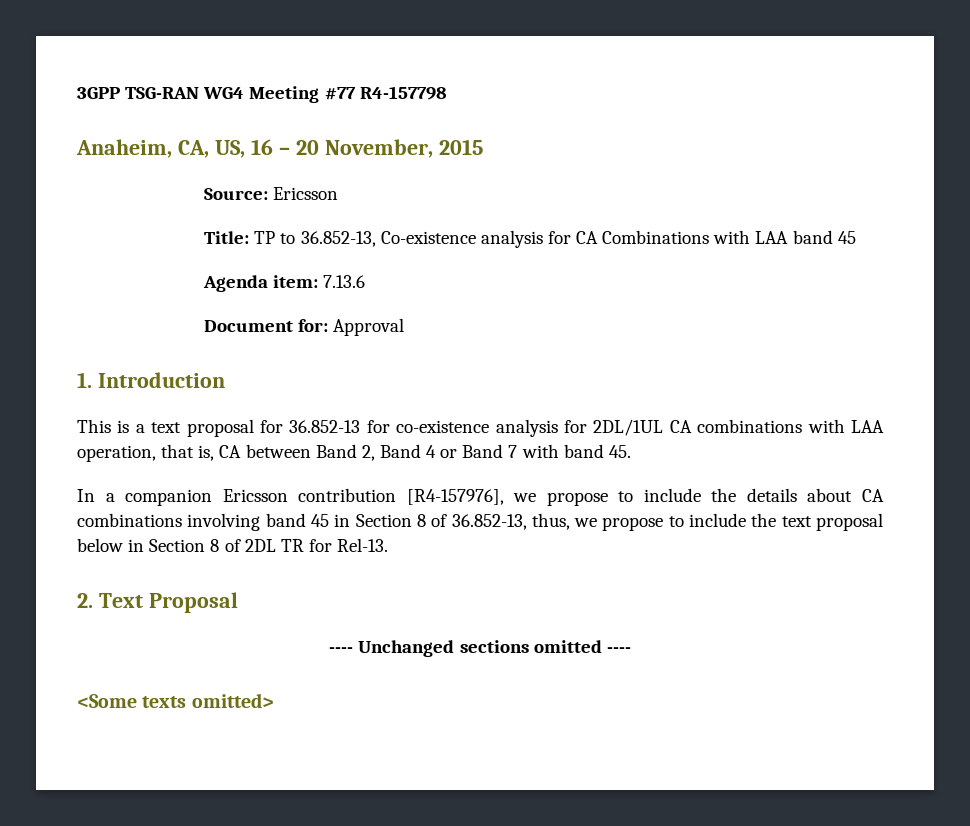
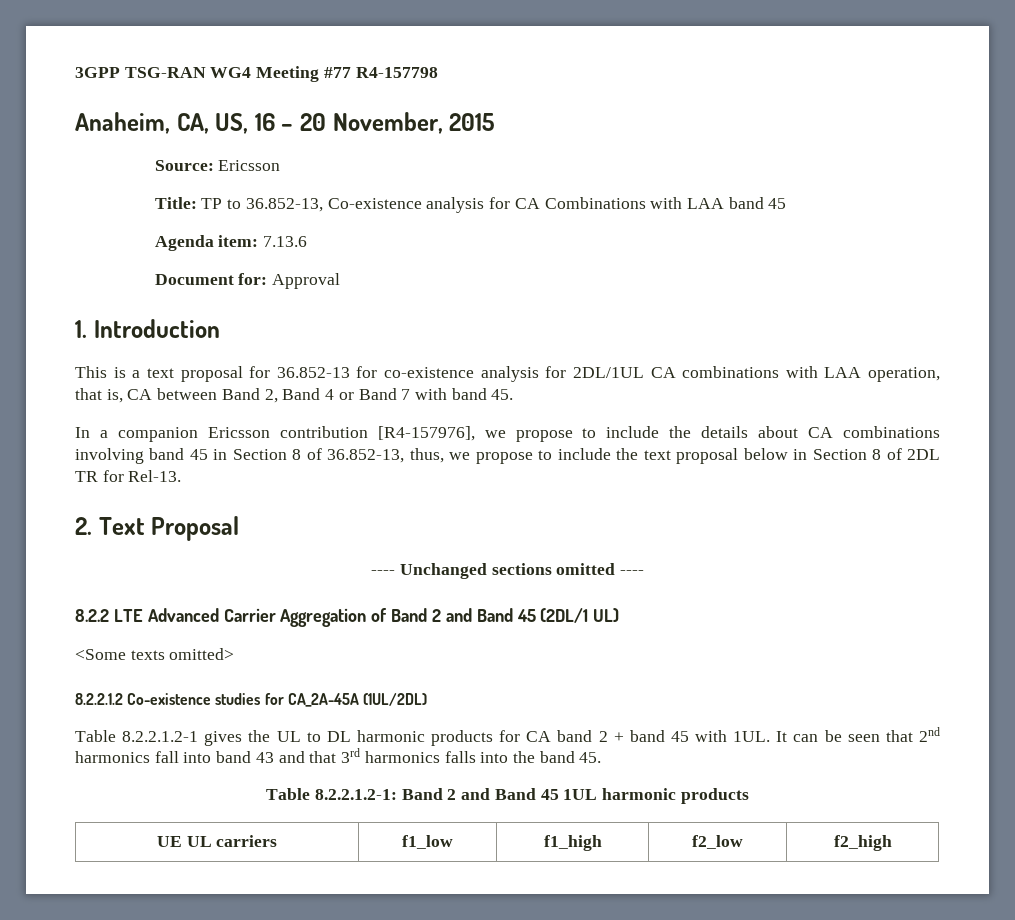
[77,693,274,708] <Some texts omitted> -> [75,608,620,627] [75,648,235,660] [75,693,427,707] [75,727,941,746] [75,748,602,763] [266,788,749,804] [156,835,278,847] [402,835,453,849] [543,835,602,851] [692,835,743,849] [833,835,892,851] 8.2.2 LTE Advanced Carrier Aggregation of Band 2 and Band 45 (2DL/1 UL) // <Some texts omitted> // 8.2.2.1.2 Co-existence studies for CA_2A-45A (1UL/2DL) // Table 8.2.2.1.2-1 gives the UL to DL harmonic products for CA band 2 + band 45 with 1UL. It can be seen that 2nd harmonics fall into band 43 and that 3rd harmonics falls into the band 45. // Table 8.2.2.1.2-1: Band 2 and Band 45 1UL harmonic products // UE UL carriers | f1_low | f1_high | f2_low | f2_high

